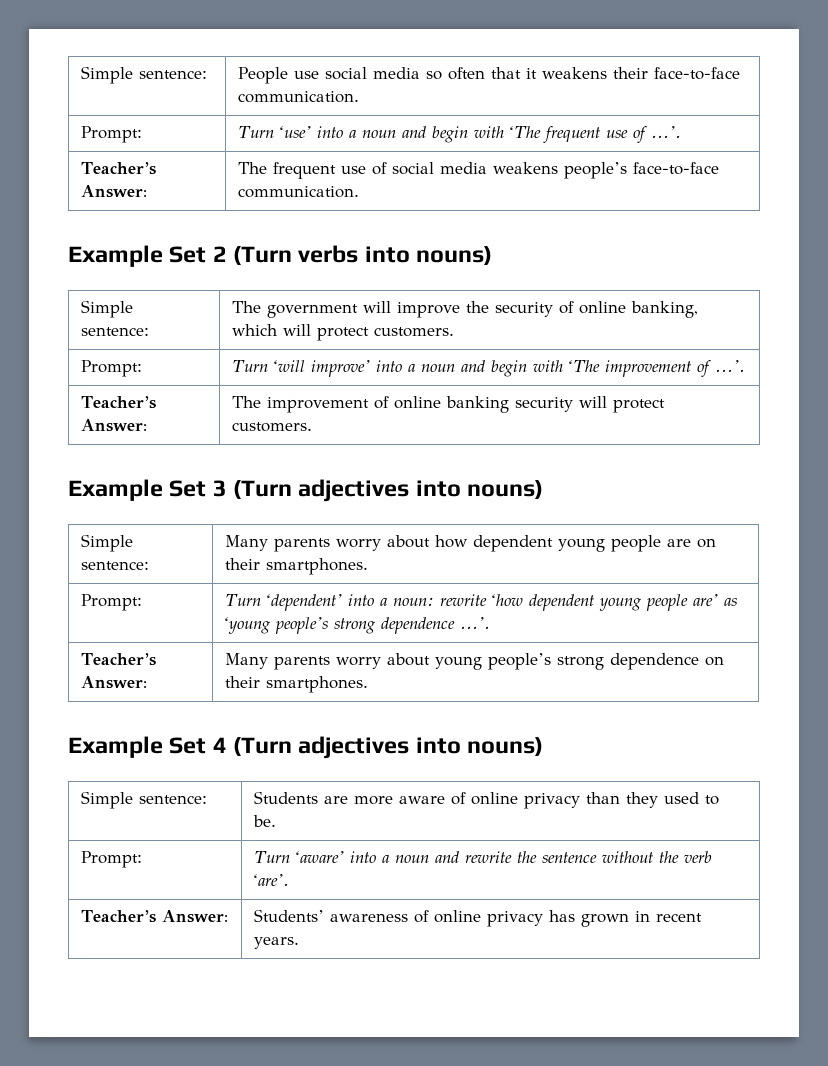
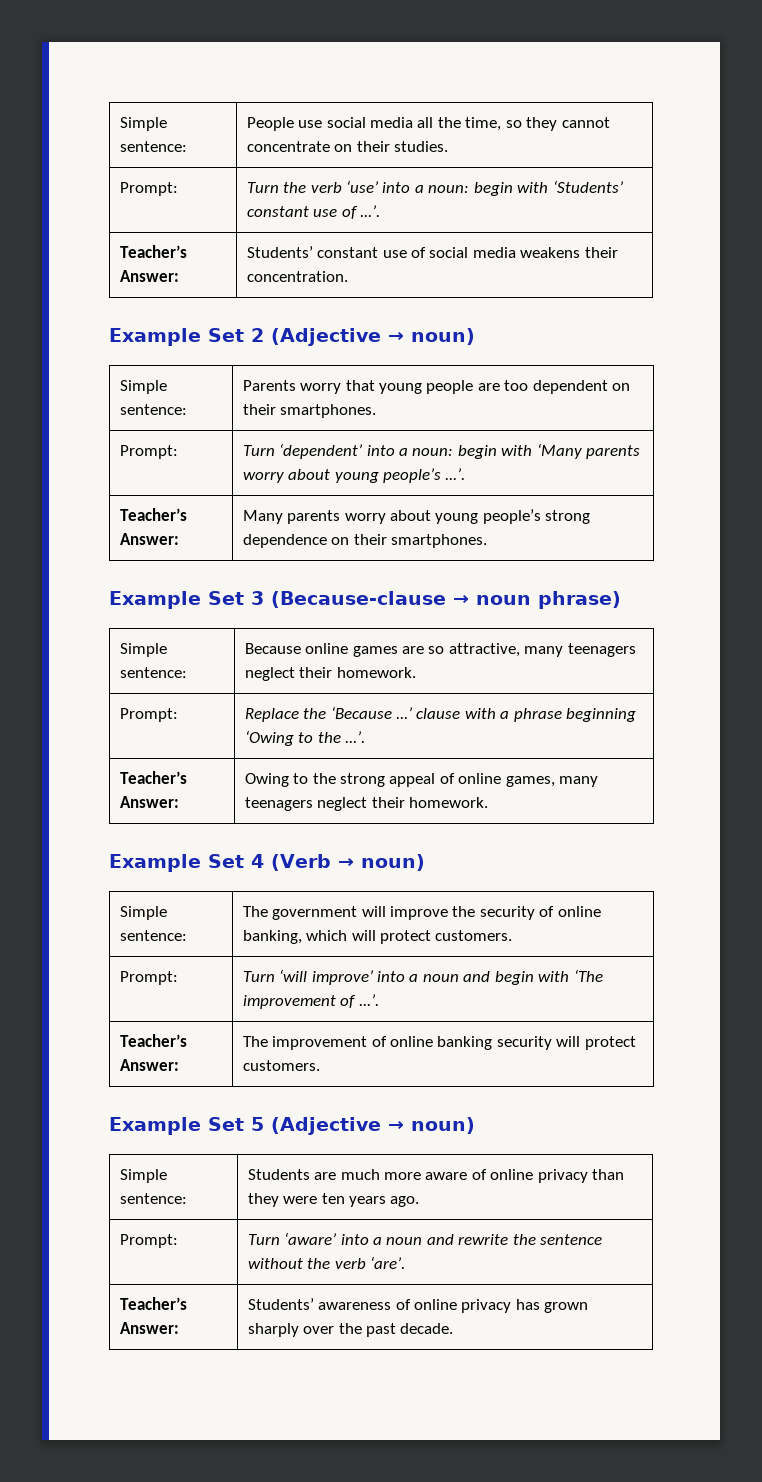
[426,67,741,80] [238,91,360,103] [81,126,143,143] [238,126,275,138] so often that it weakens their face-to-face communication. // Prompt: | Turn -> [417,117,610,131] [246,141,449,152] [119,182,178,196] [246,182,342,193] all the time, so they cannot concentrate on their studies. // Prompt: | Turn the verb
[362,126,602,143] noun and begin with ‘The frequent -> [428,180,623,196] [246,206,309,217] noun: begin with ‘Students’ constant
[238,162,337,179] The frequent -> [246,246,379,258] Students’ constant
[564,162,720,179] [238,186,360,198] people’s face-to-face communication. -> [584,247,618,258] [246,271,348,282] their concentration.
[233,245,493,265] (Turn verbs into nouns) -> [271,328,475,346] [119,380,167,394] [119,404,187,415] [242,380,631,394] [242,404,377,418] [119,445,178,459] [242,443,641,459] [242,468,466,483] [119,508,187,521] [119,533,179,545] [242,509,591,524] [242,534,488,548] [109,591,621,609] [119,643,167,657] [119,667,187,678] [244,643,636,657] [244,667,416,681] [119,708,178,722] [244,706,637,722] [244,730,366,746] [119,771,187,784] [119,796,179,808] [244,773,599,787] [244,797,489,811] [109,854,425,872] (Adjective → noun) // Simple sentence: | Parents worry that young people are too dependent on their smartphones. // Prompt: | Turn ‘dependent’ into a noun: begin with ‘Many parents worry about young people’s ...’. // Teacher’s Answer: | Many parents worry about young people’s strong dependence on their smartphones. // Example Set 3 (Because-clause → noun phrase) // Simple sentence: | Because online games are so attractive, many teenagers neglect their homework. // Prompt: | Replace the ‘Because ...’ clause with a phrase beginning ‘Owing to the ...’. // Teacher’s Answer: | Owing to the strong appeal of online games, many teenagers neglect their homework. // Example Set 4 (Verb → noun)
[212,479,544,502] [81,534,134,552] [81,561,150,570] [225,535,717,552] [225,558,369,575] [81,594,143,611] [225,594,738,611] [225,617,491,634] [81,653,157,666] [81,676,148,689] [225,653,725,670] [225,676,369,693] [68,736,544,759] 3 (Turn adjectives into nouns) // Simple sentence: | Many parents worry about how dependent young people are on their smartphones. // Prompt: | Turn ‘dependent’ into a noun: rewrite ‘how dependent young people are’ as ‘young people’s strong dependence ...’. // Teacher’s Answer: | Many parents worry about young people’s strong dependence on their smartphones. // Example Set 4 (Turn adjectives into nouns) -> [251,1117,475,1135] 5 (Adjective → noun)
(349, 800) none -> [340,1169,380,1180] much
[664,792,720,805] [253,815,277,827] used to be. -> [283,1193,420,1207] were ten years ago.
[635,911,703,922] [254,937,300,949] in recent years. -> [247,1323,454,1337] sharply over the past decade.

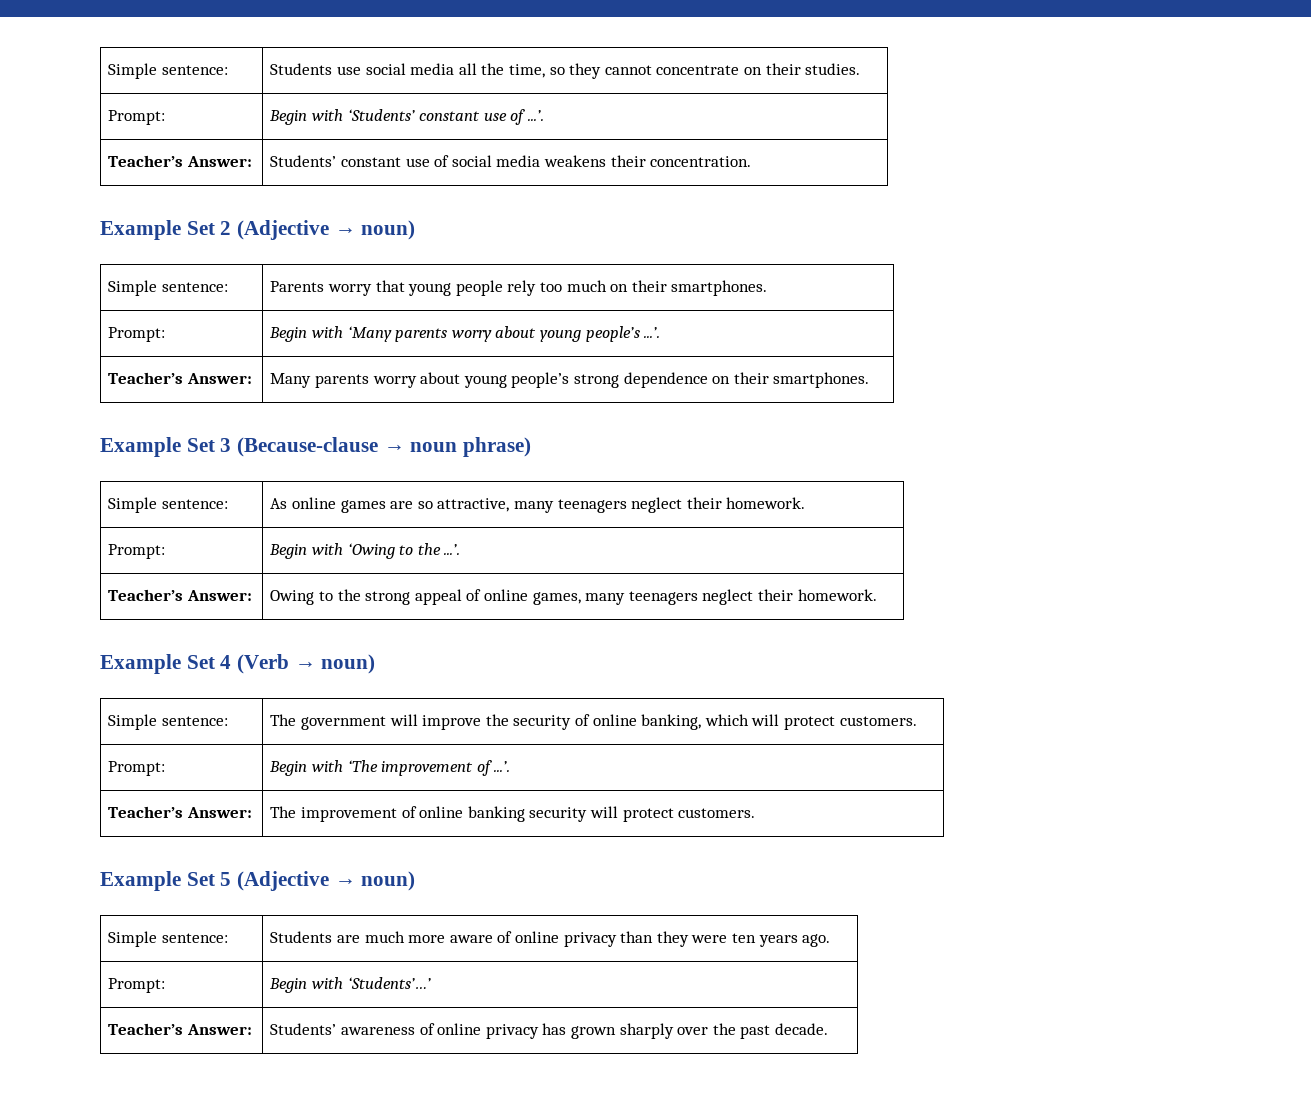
[119,117,167,131] [119,141,187,152] [246,117,294,131] Simple sentence: | People -> [108,63,229,79] [270,63,333,75] Simple sentence: | Students
[246,180,513,196] Turn the verb ‘use’ into a noun: begin -> [269,110,308,125] Begin
[477,380,608,394] are too dependent -> [507,280,607,296] rely too much
[242,443,497,459] Turn ‘dependent’ into a noun: begin -> [269,327,308,342] Begin
[244,643,301,654] Because -> [270,498,288,509] As
[244,706,637,722] Replace the ‘Because ...’ clause with a phrase beginning -> [269,543,344,559] Begin with
[242,969,534,985] Turn ‘will improve’ into a noun and begin -> [269,761,308,776] Begin
[247,1232,603,1245] [247,1256,406,1269] Turn ‘aware’ into a noun and rewrite the sentence without the verb ‘are’. -> [269,977,431,993] Begin with ‘Students’…’

